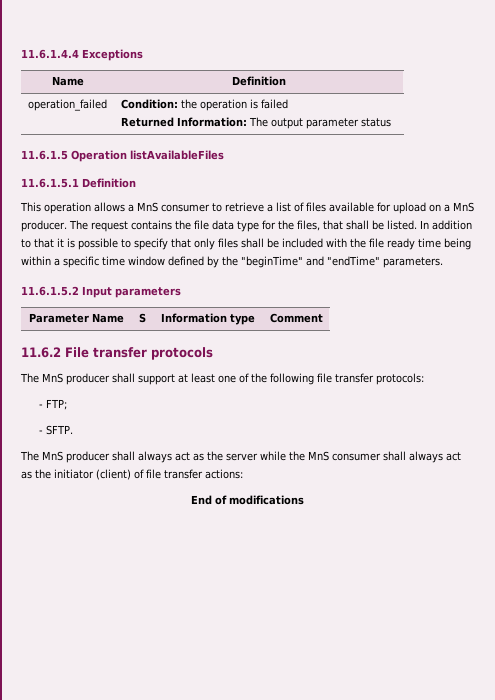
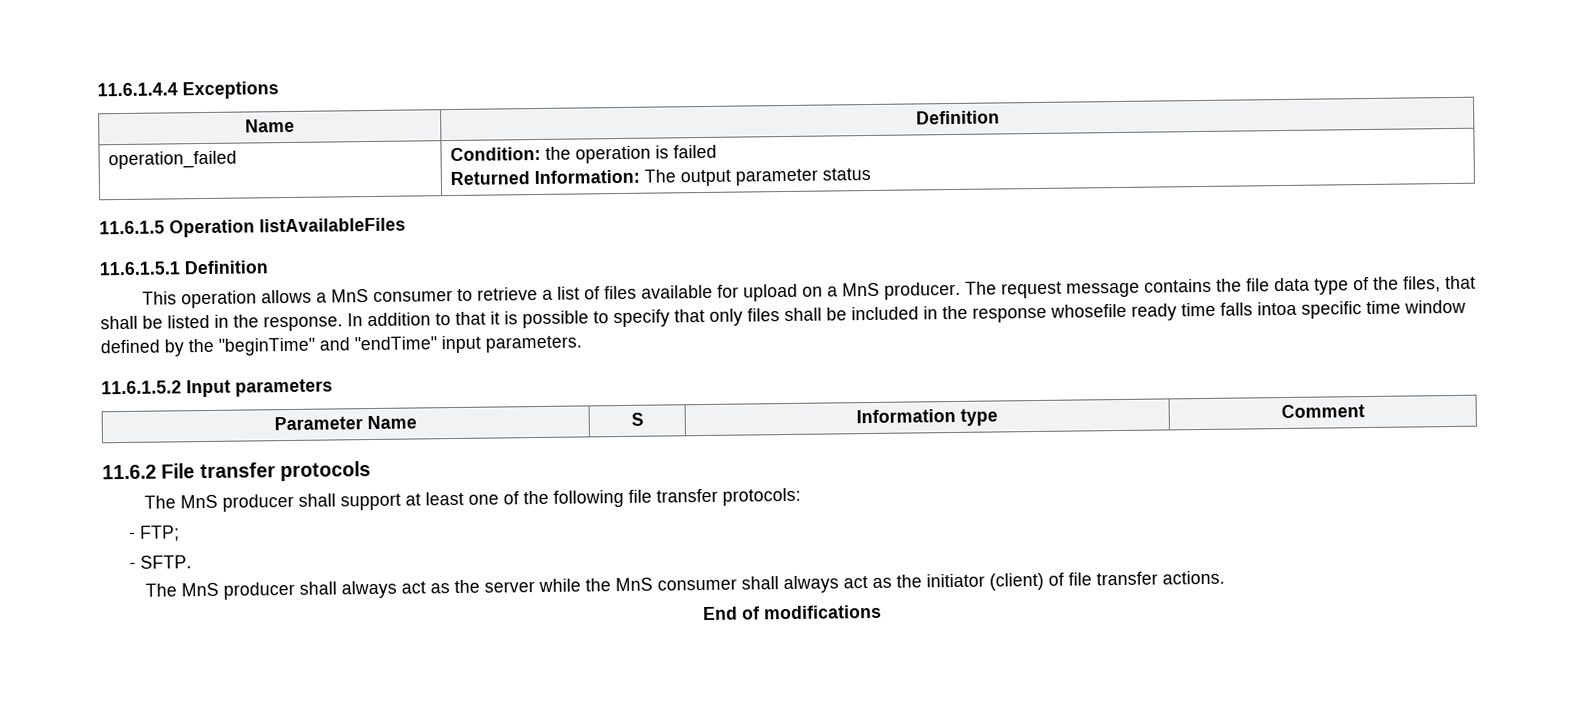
(128, 226) none -> [1065,282,1140,298] message
[262,220,276,230] for -> [1352,276,1369,291] of
[387,220,417,230] listed. -> [167,314,343,332] listed in the response.
[326,238,471,250] [21,256,60,266] with the file ready time being within a -> [923,301,1297,323] in the response whosefile ready time falls intoa
(380, 261) none -> [441,335,481,354] input
[205,469,243,479] actions: -> [1161,570,1225,585] actions.

